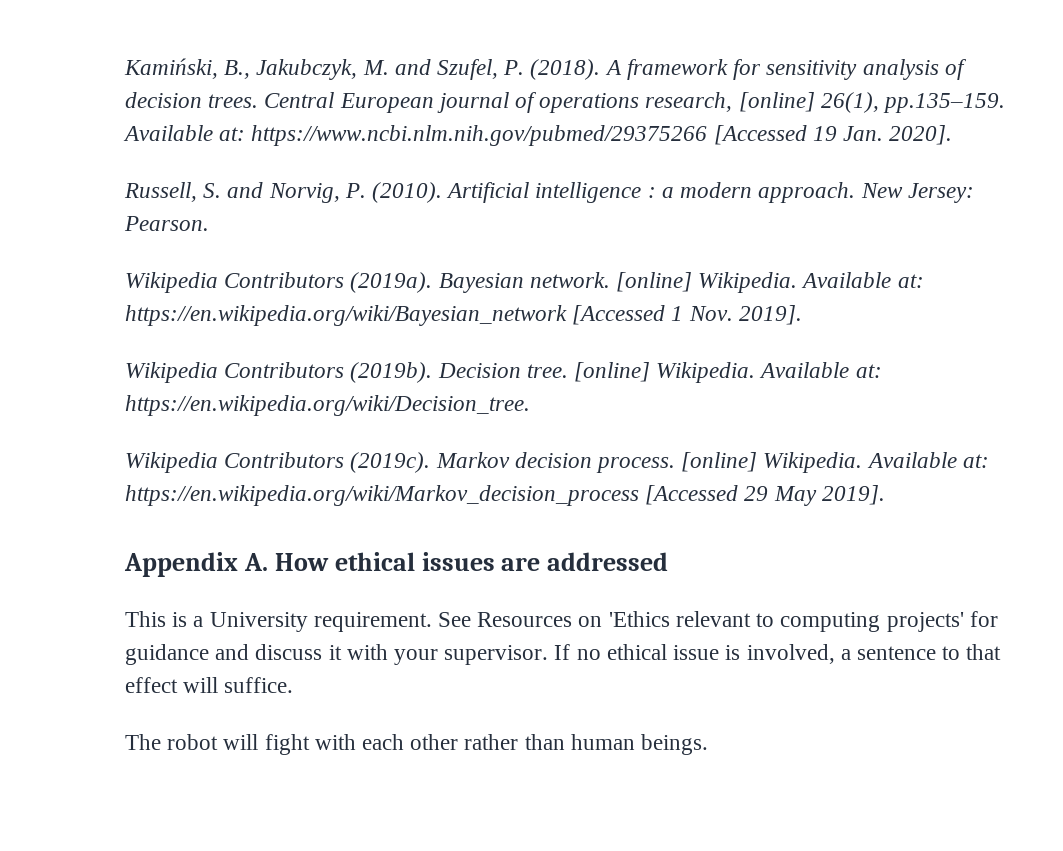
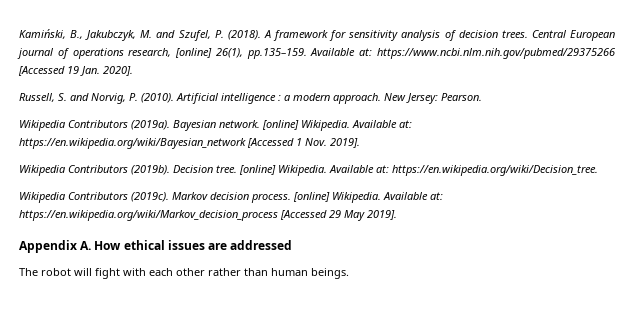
[125,611,998,632] [125,644,1002,665] [125,677,294,693] // This is a University requirement. See Resources on 'Ethics relevant to computing projects' for guidance and discuss it with your supervisor. If no ethical issue is involved, a sentence to that effect will suffice. -> (293, 245) none

